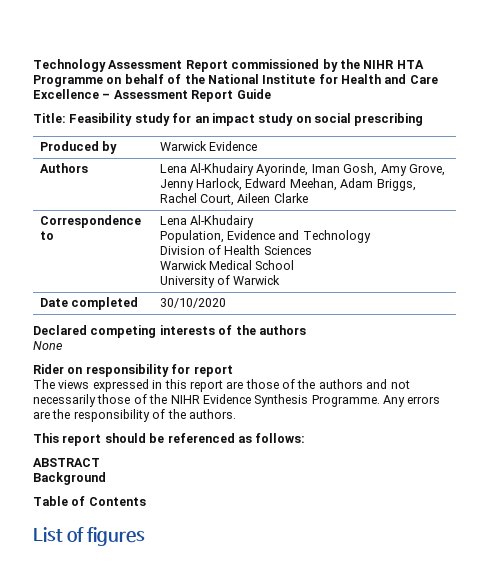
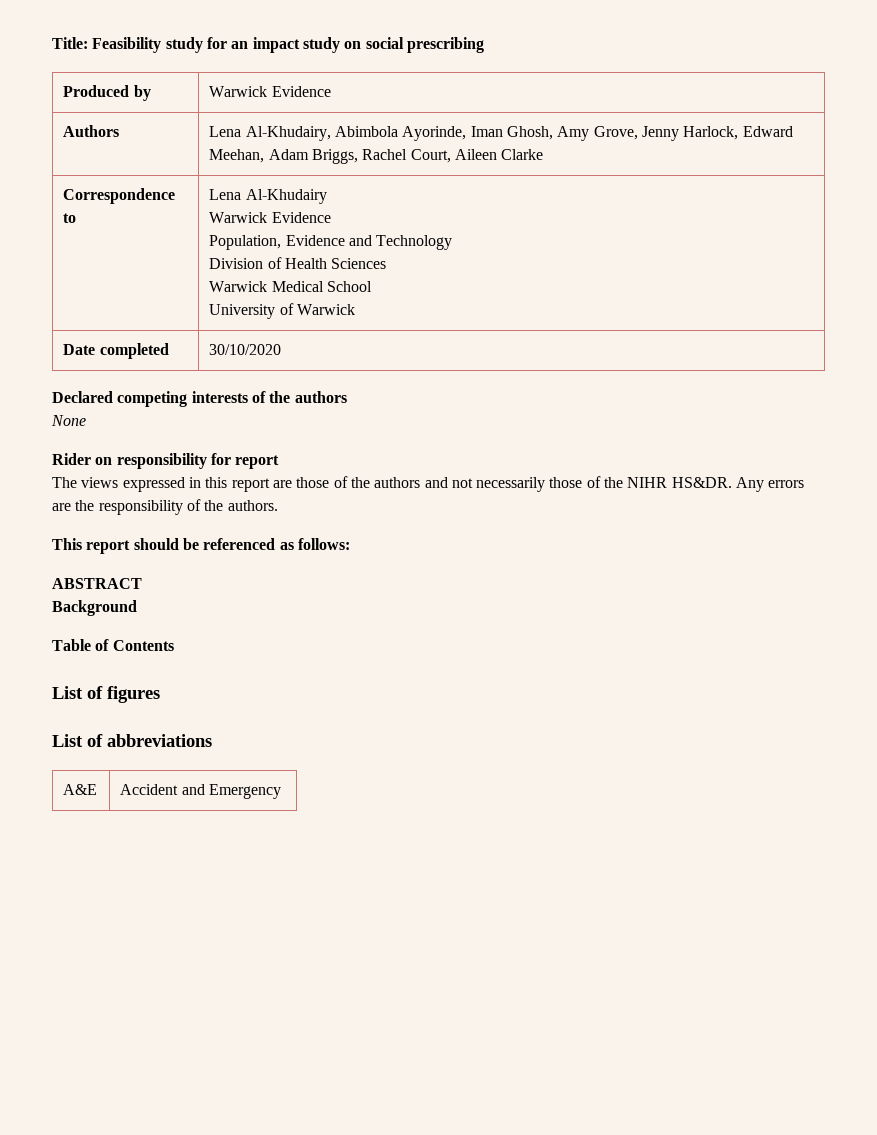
[33,59,424,72] [33,74,438,87] [33,89,271,102] Technology Assessment Report commissioned by the NIHR HTA Programme on behalf of the National Institute for Health and Care Excellence – Assessment Report Guide // -> (52, 43) none
[190,163,255,176] Al-Khudairy -> [245,126,398,141] Al-Khudairy, Abimbola
[343,163,378,176] Gosh, -> [506,126,553,140] Ghosh,
(255, 221) none -> [209,212,331,223] // Warwick Evidence
[202,394,380,407] Evidence Synthesis Programme. -> [671,477,732,488] HS&DR.
(146, 536) none -> [52,734,212,747] [63,784,98,795] [120,784,281,799] // List of abbreviations // A&E | Accident and Emergency

